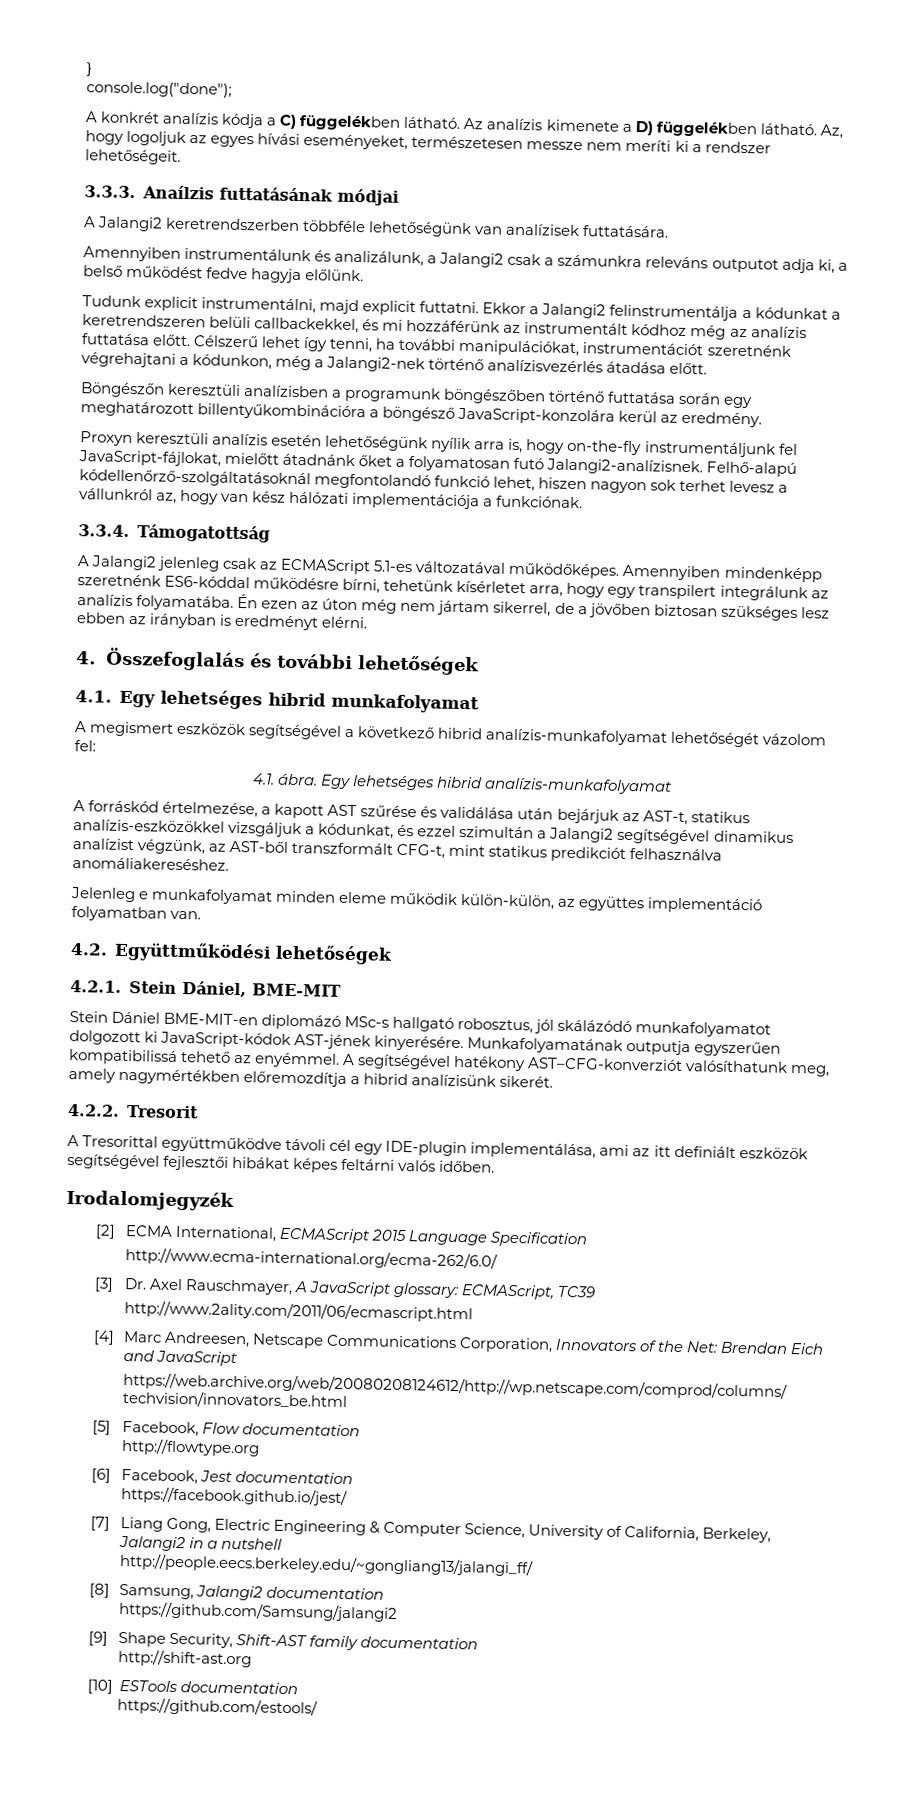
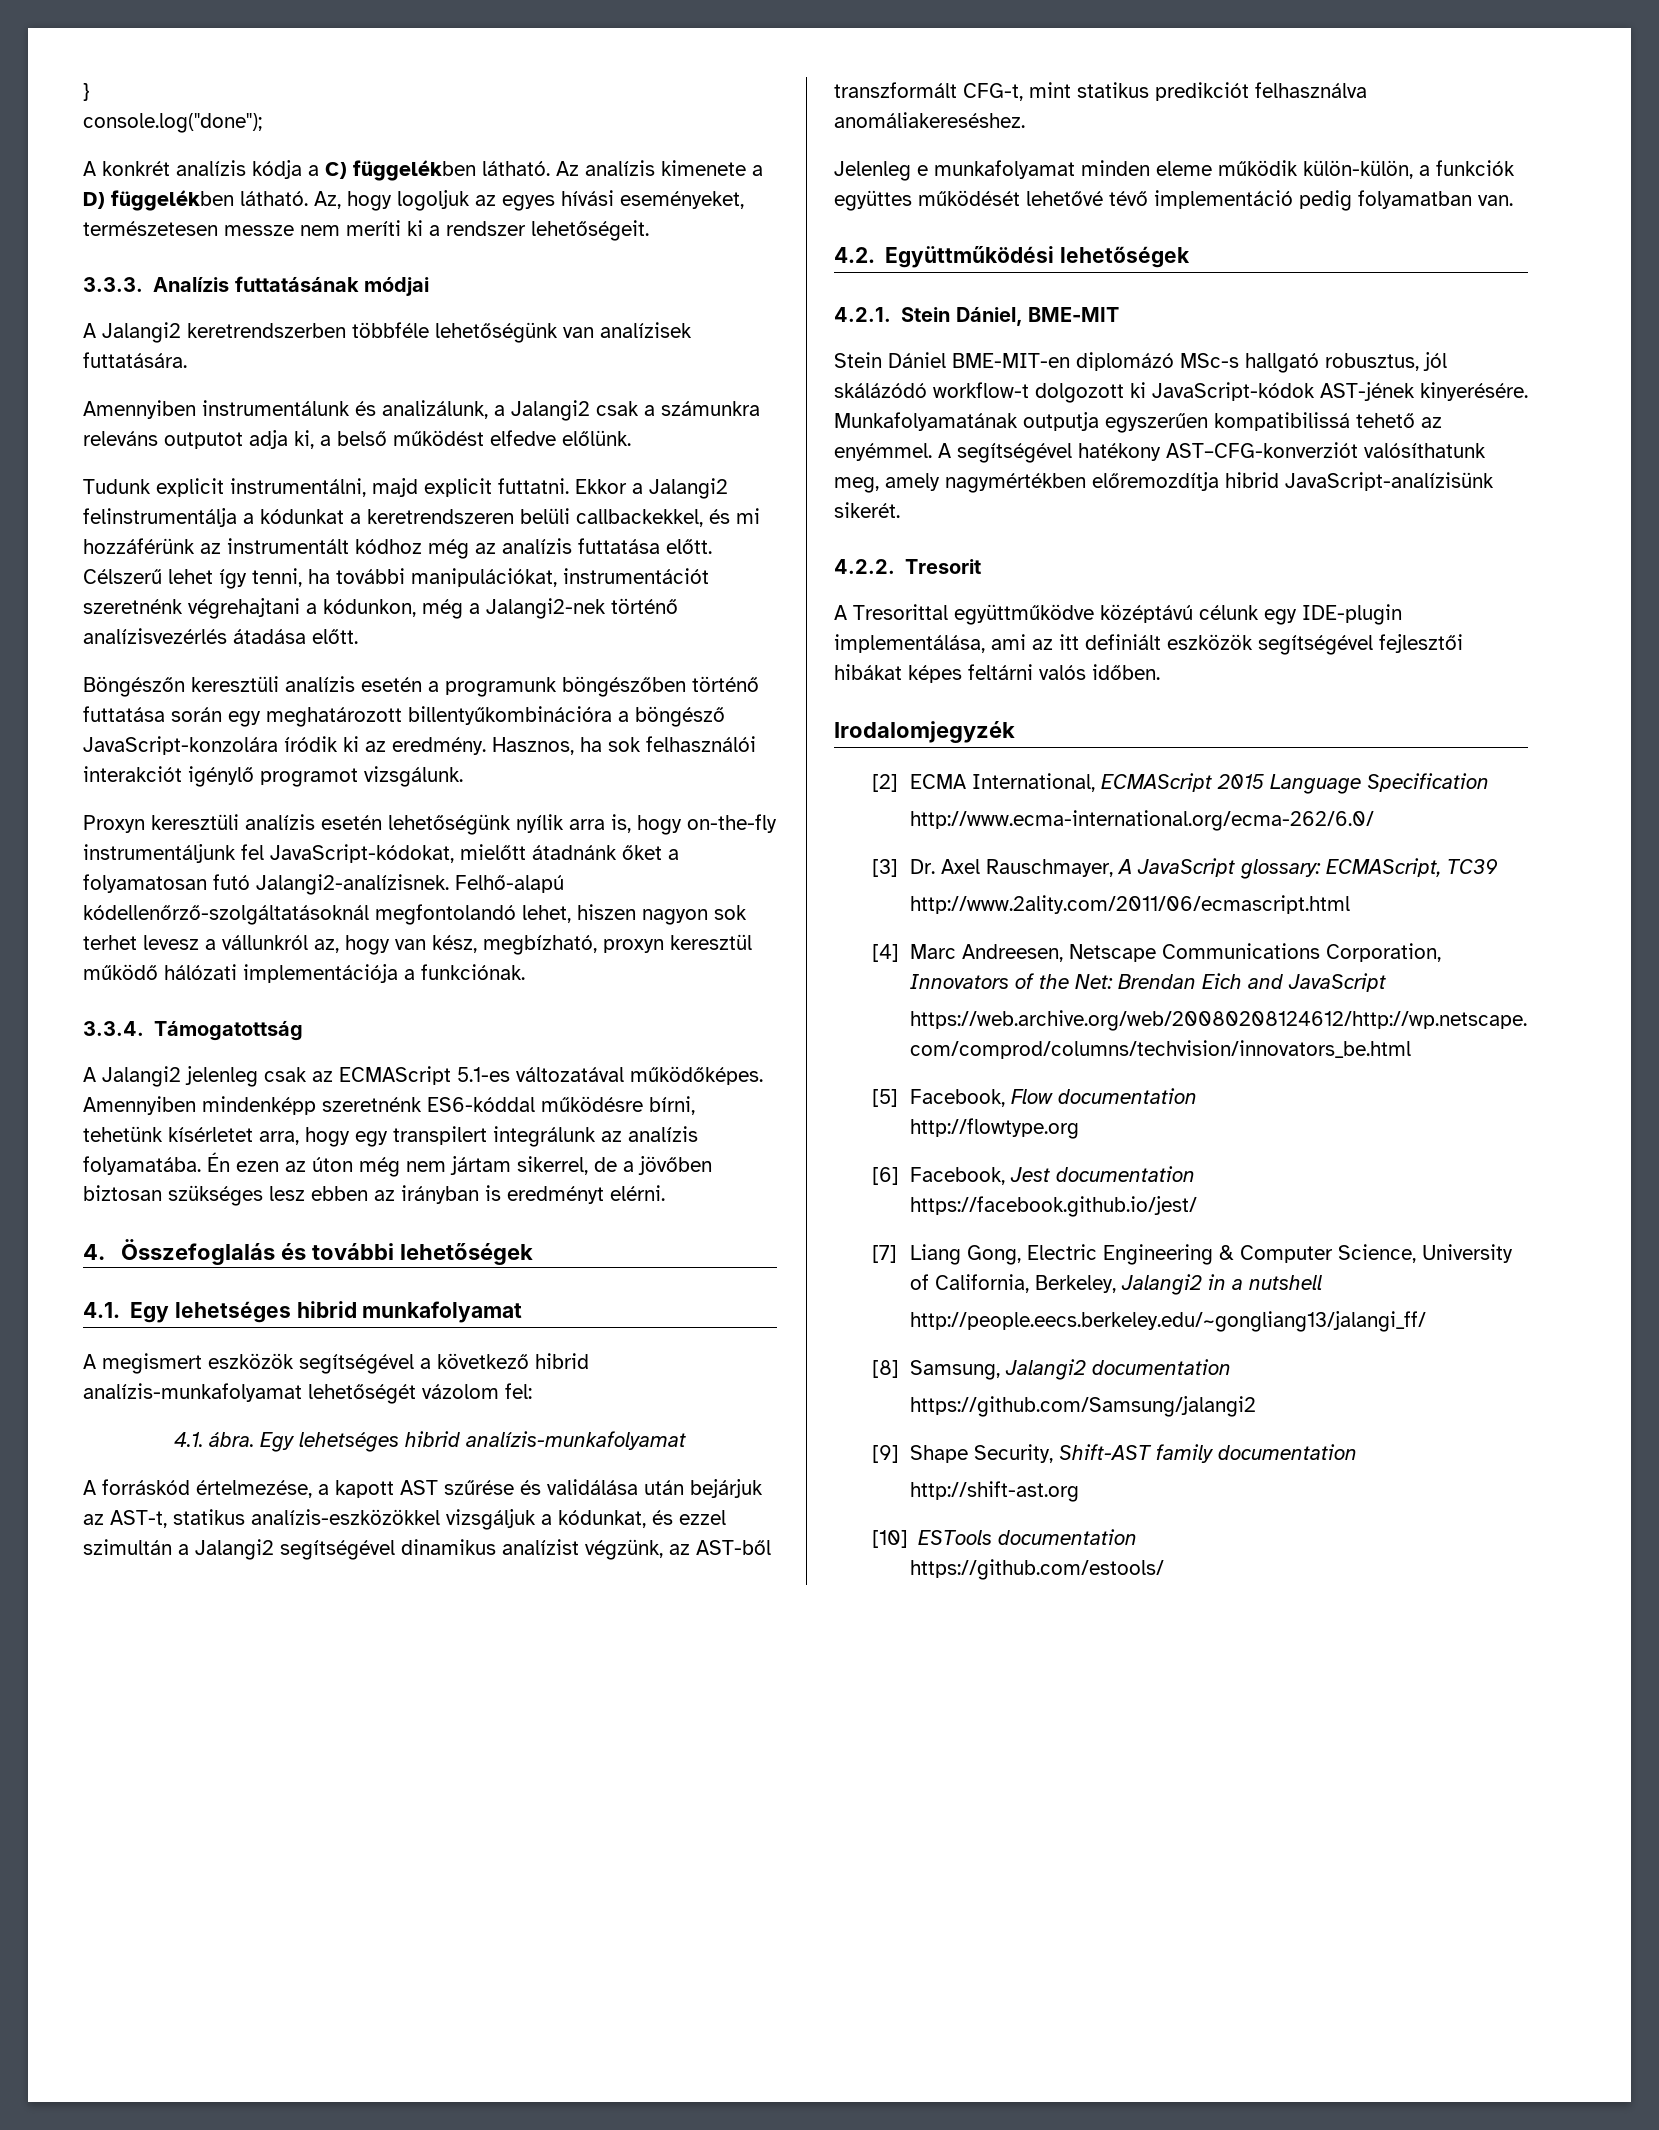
[141,185,214,200] Anaílzis -> [153,276,230,292] Analízis
[206,267,303,284] fedve hagyja -> [490,430,556,446] elfedve
[243,385,330,398] analízisben -> [285,676,422,692] analízis esetén
[618,410,658,423] kerül -> [284,736,359,752] íródik ki
(763, 419) none -> [492,736,756,755] [83,766,463,787] Hasznos, ha sok felhasználói interakciót igénylő programot vizsgálunk.
[78,450,221,467] JavaScript-fájlokat, -> [270,844,454,863] JavaScript-kódokat,
[434,475,491,488] funkció -> (516, 914) none
[252,491,287,503] kész -> [432,934,752,955] [83,964,158,980] kész, megbízható, proxyn keresztül működő
[557,896,764,914] az együttes implementáció -> [1419,160,1515,176] [834,190,1352,211] a funkciók együttes működését lehetővé tévő implementáció pedig
[457,1017,534,1034] robosztus, -> [1325,353,1419,371] robusztus,
[635,1021,772,1038] munkafolyamatot -> [933,382,1029,398] workflow-t
[350,1073,497,1087] a hibrid analízisünk -> [1225,472,1494,491] hibrid JavaScript-analízisünk
[285,1138,352,1152] távoli cél -> [1100,604,1259,623] középtávú célunk

